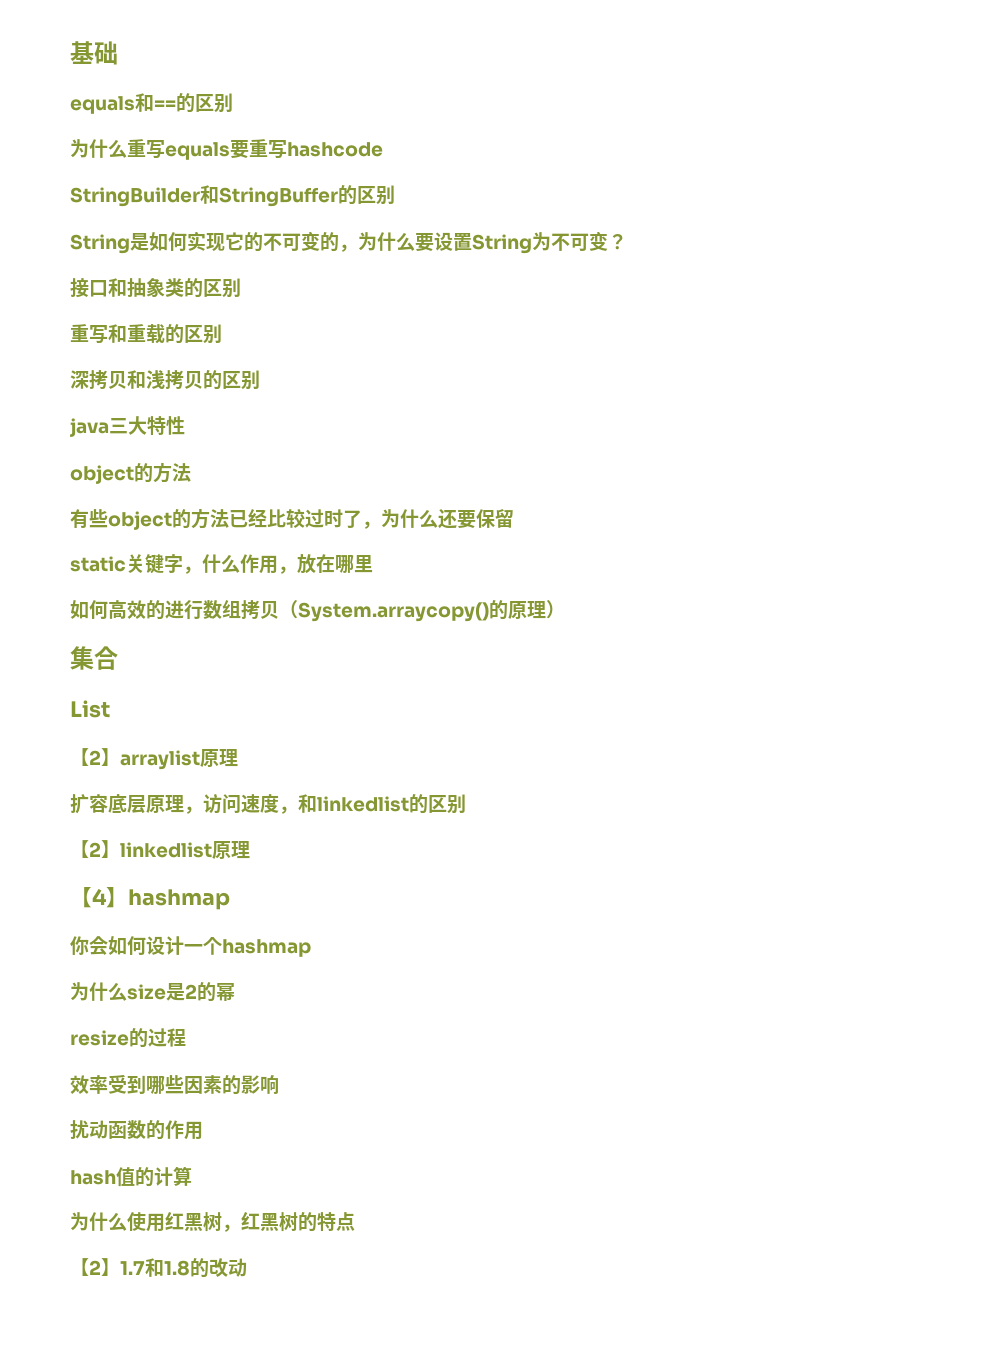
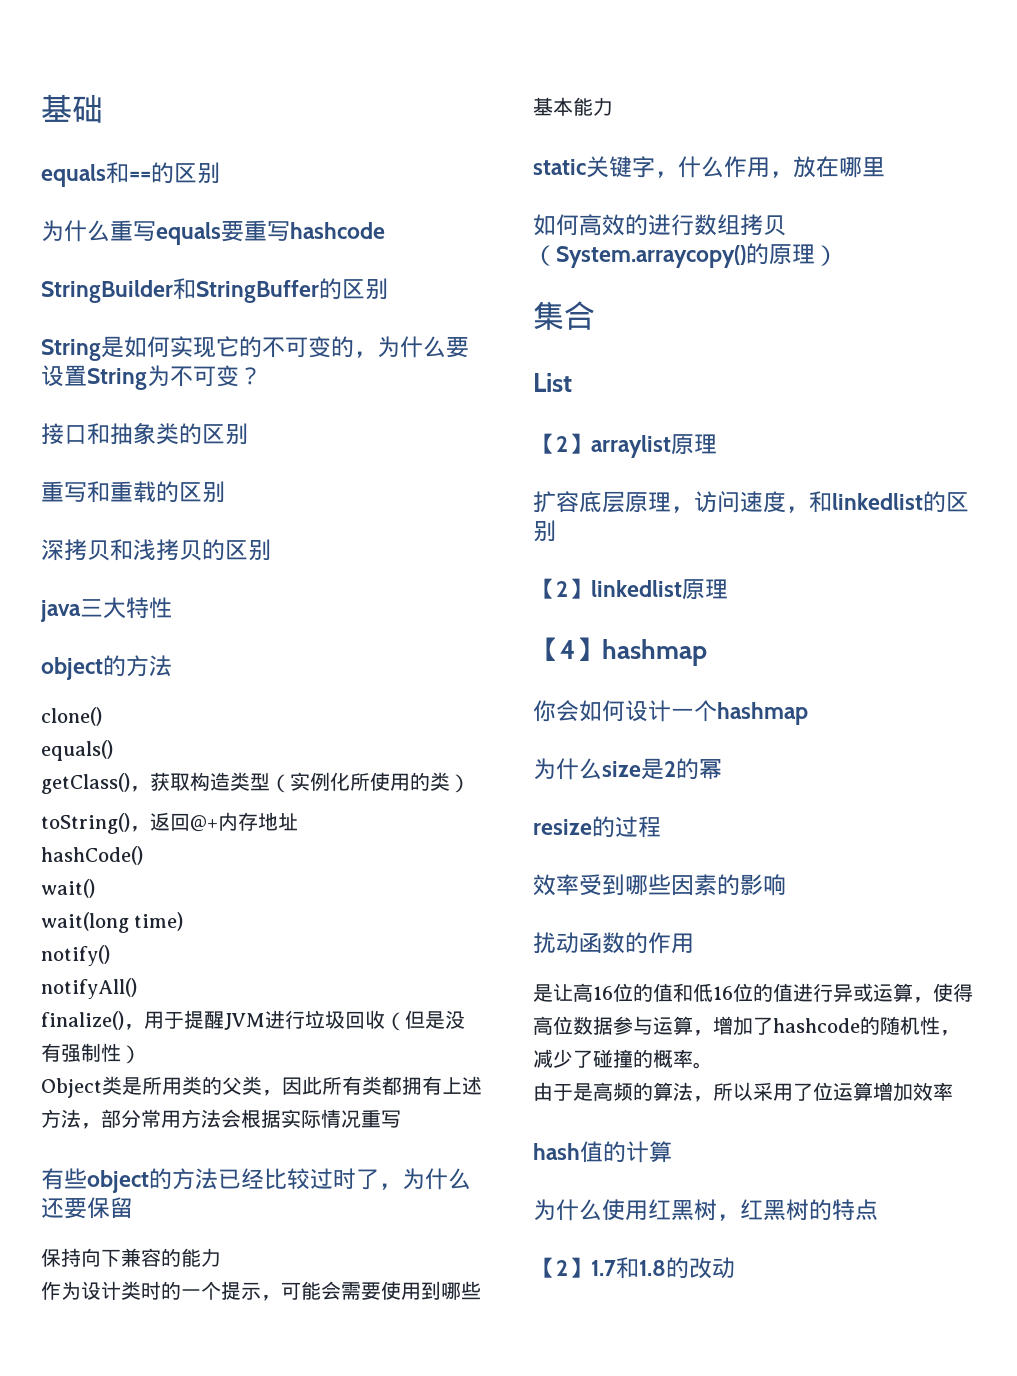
(191, 472) none -> [41,707,102,726] [41,740,113,761] [41,772,470,794] [41,812,298,834] [41,846,143,865] [41,879,95,898] [41,912,184,933] [41,945,110,966] [41,978,137,999] [41,1010,465,1031] [41,1043,141,1064] [41,1076,482,1098] [41,1109,401,1129] // clone() // equals() // getClass()，获取构造类型（实例化所使用的类） // toString()，返回@+内存地址 // hashCode() // wait() // wait(long time) // notify() // notifyAll() // finalize()，用于提醒JVM进行垃圾回收（但是没有强制性） // Object类是所用类的父类，因此所有类都拥有上述方法，部分常用方法会根据实际情况重写
(514, 518) none -> [41,1248,221,1267] [41,1281,481,1301] [533,97,613,116] // 保持向下兼容的能力 // 作为设计类时的一个提示，可能会需要使用到哪些基本能力
(203, 1130) none -> [533,983,973,1003] [533,1016,960,1036] [533,1049,713,1069] [533,1082,953,1102] // 是让高16位的值和低16位的值进行异或运算，使得高位数据参与运算，增加了hashcode的随机性，减少了碰撞的概率。 // 由于是高频的算法，所以采用了位运算增加效率

